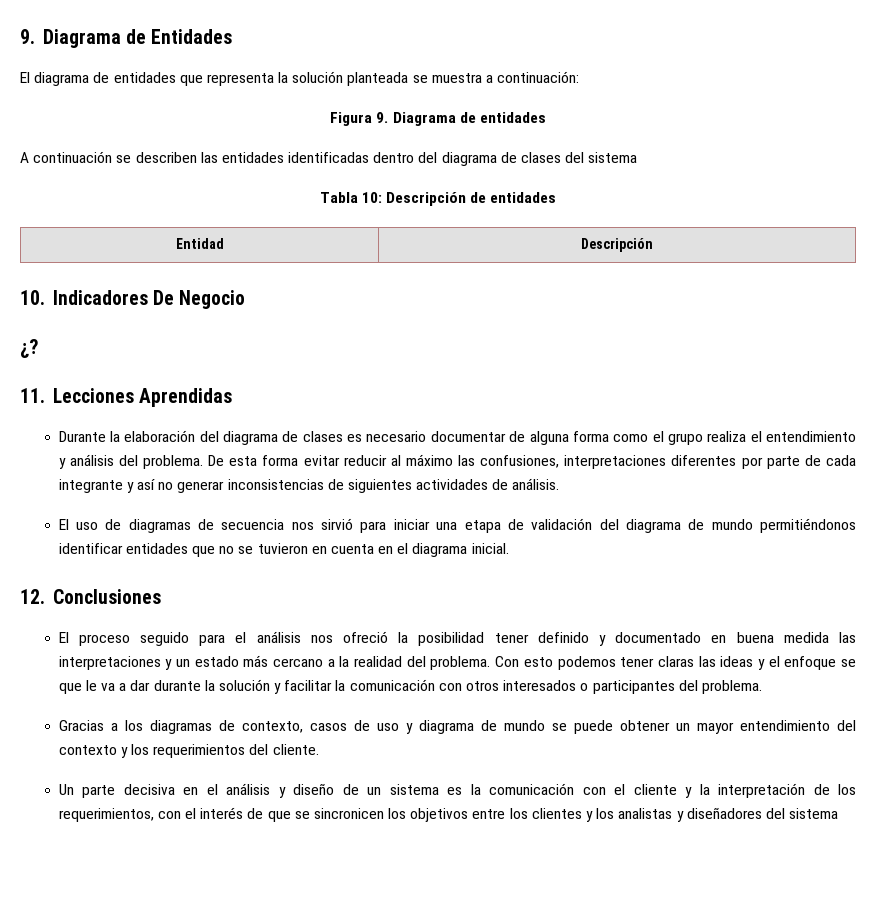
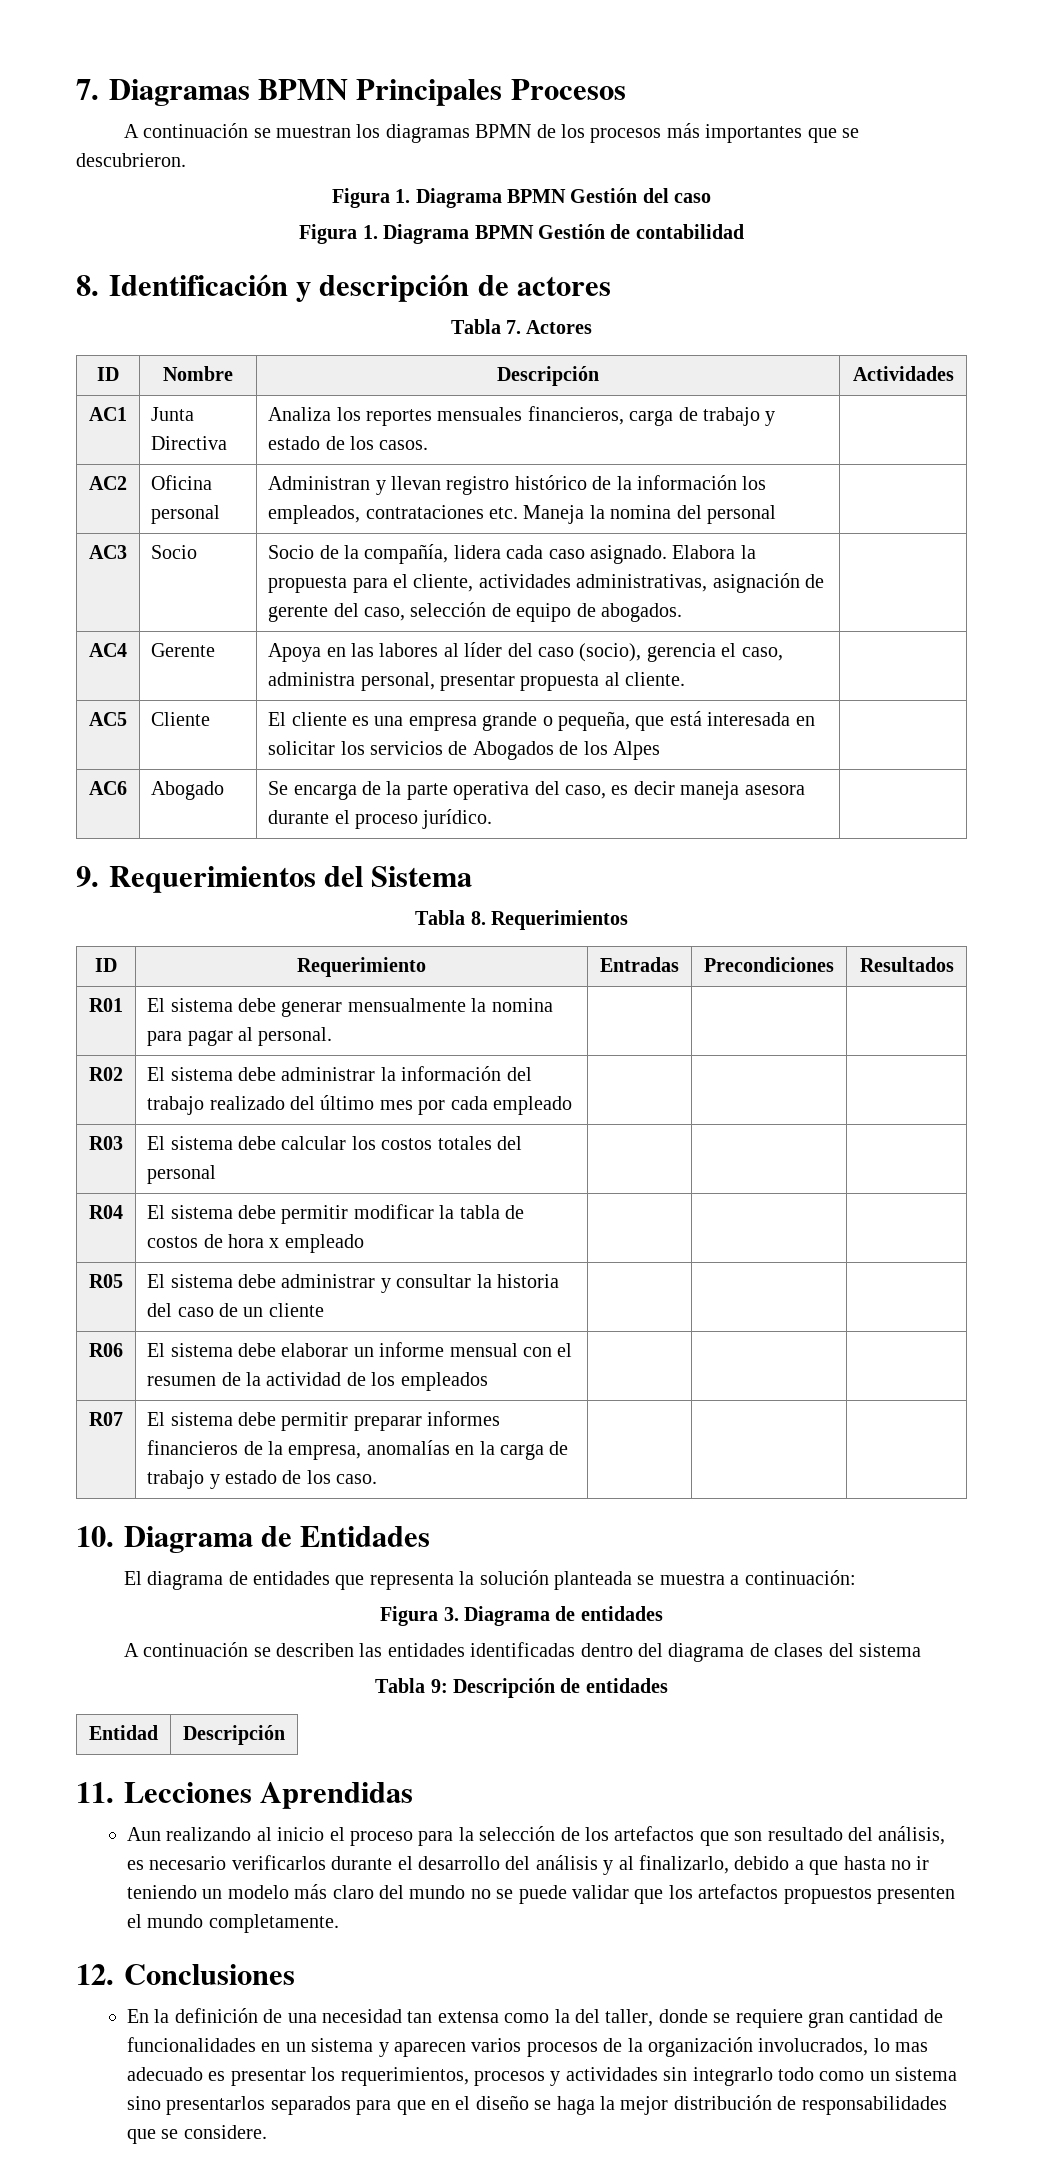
[20,29,35,44] 9. -> [76,79,626,106] [123,123,860,143] [76,153,186,167] [331,188,712,208] [299,224,744,244] [76,274,611,302] [450,319,593,334] [97,367,119,381] [163,366,233,381] [497,366,599,386] [852,366,954,381] [89,407,127,421] [151,407,195,421] [151,436,228,450] [268,406,776,426] [268,436,429,450] [89,476,127,490] [151,475,213,490] [151,505,221,524] [268,475,767,495] [268,505,776,524] [89,545,127,559] [151,545,198,559] [268,544,756,564] [268,573,824,593] [268,602,682,622] [89,643,127,657] [151,643,216,657] [268,642,783,662] [268,672,686,691] [89,712,127,726] [151,712,211,726] [268,711,815,731] [268,741,660,760] [89,781,127,795] [151,781,225,800] [268,781,805,800] [268,809,493,829] [76,866,473,893] [415,910,628,930] [95,958,117,972] [297,957,426,977] [600,957,679,972] [704,957,834,972] [859,957,954,972] [89,998,123,1012] [147,998,553,1017] [147,1027,333,1046] [89,1067,123,1081] [147,1066,532,1081] [147,1095,572,1115] [89,1136,123,1150] [147,1136,522,1150] [147,1165,217,1184] [89,1205,123,1219] [147,1204,524,1224] [147,1234,364,1253] [89,1274,123,1288] [147,1274,559,1293] [147,1303,324,1317] [89,1343,123,1357] [147,1342,573,1357] [147,1372,488,1391] [89,1412,123,1426] [147,1411,501,1431] [147,1440,569,1460] [147,1470,378,1489] [76,1526,114,1547] 7. Diagramas BPMN Principales Procesos // A continuación se muestran los diagramas BPMN de los procesos más importantes que se descubrieron. // Figura 1. Diagrama BPMN Gestión del caso // Figura 1. Diagrama BPMN Gestión de contabilidad // 8. Identificación y descripción de actores // Tabla 7. Actores // ID | Nombre | Descripción | Actividades // AC1 | Junta Directiva | Analiza los reportes mensuales financieros, carga de trabajo y estado de los casos. | // AC2 | Oficina personal | Administran y llevan registro histórico de la información los empleados, contrataciones etc. Maneja la nomina del personal | // AC3 | Socio | Socio de la compañía, lidera cada caso asignado. Elabora la propuesta para el cliente, actividades administrativas, asignación de gerente del caso, selección de equipo de abogados. | // AC4 | Gerente | Apoya en las labores al líder del caso (socio), gerencia el caso, administra personal, presentar propuesta al cliente. | // AC5 | Cliente | El cliente es una empresa grande o pequeña, que está interesada en solicitar los servicios de Abogados de los Alpes | // AC6 | Abogado | Se encarga de la parte operativa del caso, es decir maneja asesora durante el proceso jurídico. | // 9. Requerimientos del Sistema // Tabla 8. Requerimientos // ID | Requerimiento | Entradas | Precondiciones | Resultados // R01 | El sistema debe generar mensualmente la nomina para pagar al personal. | | | // R02 | El sistema debe administrar la información del trabajo realizado del último mes por cada empleado | | | // R03 | El sistema debe calcular los costos totales del personal | | | // R04 | El sistema debe permitir modificar la tabla de costos de hora x empleado | | | // R05 | El sistema debe administrar y consultar la historia del caso de un cliente | | | // R06 | El sistema debe elaborar un informe mensual con el resumen de la actividad de los empleados | | | // R07 | El sistema debe permitir preparar informes financieros de la empresa, anomalías en la carga de trabajo y estado de los caso. | | | // 10.
[376,112,389,123] 9. -> [443,1607,459,1621] 3.
[361,192,382,203] 10: -> [430,1679,448,1693] 9:
[20,290,246,309] [20,339,38,358] [20,388,233,407] [58,430,856,445] [58,454,856,469] [58,478,560,493] [58,518,856,533] [58,543,509,557] [20,589,161,604] [58,631,857,646] [58,655,856,670] [58,679,762,694] [58,720,856,734] [58,744,319,758] [58,783,857,798] [58,807,839,822] 10. Indicadores De Negocio // ¿? // 11. Lecciones Aprendidas // Durante la elaboración del diagrama de clases es necesario documentar de alguna forma como el grupo realiza el entendimiento y análisis del problema. De esta forma evitar reducir al máximo las confusiones, interpretaciones diferentes por parte de cada integrante y así no generar inconsistencias de siguientes actividades de análisis. // El uso de diagramas de secuencia nos sirvió para iniciar una etapa de validación del diagrama de mundo permitiéndonos identificar entidades que no se tuvieron en cuenta en el diagrama inicial. // 12. Conclusiones // El proceso seguido para el análisis nos ofreció la posibilidad tener definido y documentado en buena medida las interpretaciones y un estado más cercano a la realidad del problema. Con esto podemos tener claras las ideas y el enfoque se que le va a dar durante la solución y facilitar la comunicación con otros interesados o participantes del problema. // Gracias a los diagramas de contexto, casos de uso y diagrama de mundo se puede obtener un mayor entendimiento del contexto y los requerimientos del cliente. // Un parte decisiva en el análisis y diseño de un sistema es la comunicación con el cliente y la interpretación de los requerimientos, con el interés de que se sincronicen los objetivos entre los clientes y los analistas y diseñadores del sistema -> [76,1782,414,1809] [126,1826,946,1846] [126,1855,930,1875] [126,1884,955,1904] [126,1914,339,1933] [76,1964,295,1985] [126,2008,943,2028] [126,2037,929,2057] [126,2067,958,2086] [126,2095,947,2115] [126,2125,267,2144] 11. Lecciones Aprendidas // Aun realizando al inicio el proceso para la selección de los artefactos que son resultado del análisis, es necesario verificarlos durante el desarrollo del análisis y al finalizarlo, debido a que hasta no ir teniendo un modelo más claro del mundo no se puede validar que los artefactos propuestos presenten el mundo completamente. // 12. Conclusiones // En la definición de una necesidad tan extensa como la del taller, donde se requiere gran cantidad de funcionalidades en un sistema y aparecen varios procesos de la organización involucrados, lo mas adecuado es presentar los requerimientos, procesos y actividades sin integrarlo todo como un sistema sino presentarlos separados para que en el diseño se haga la mejor distribución de responsabilidades que se considere.

